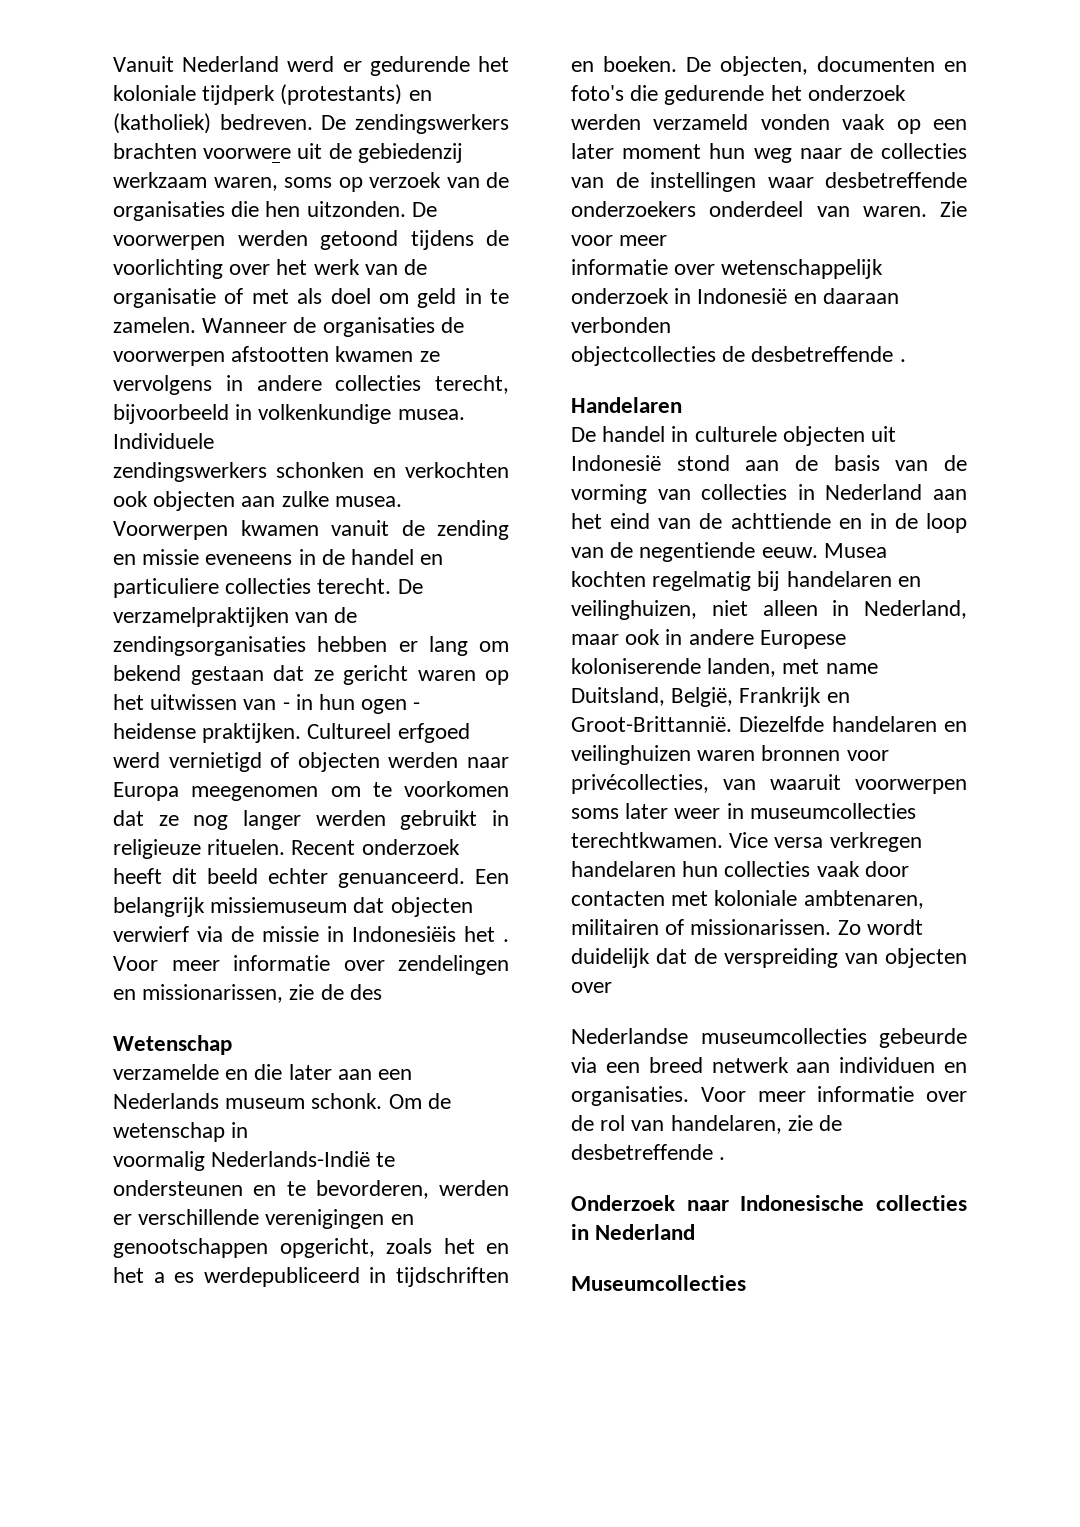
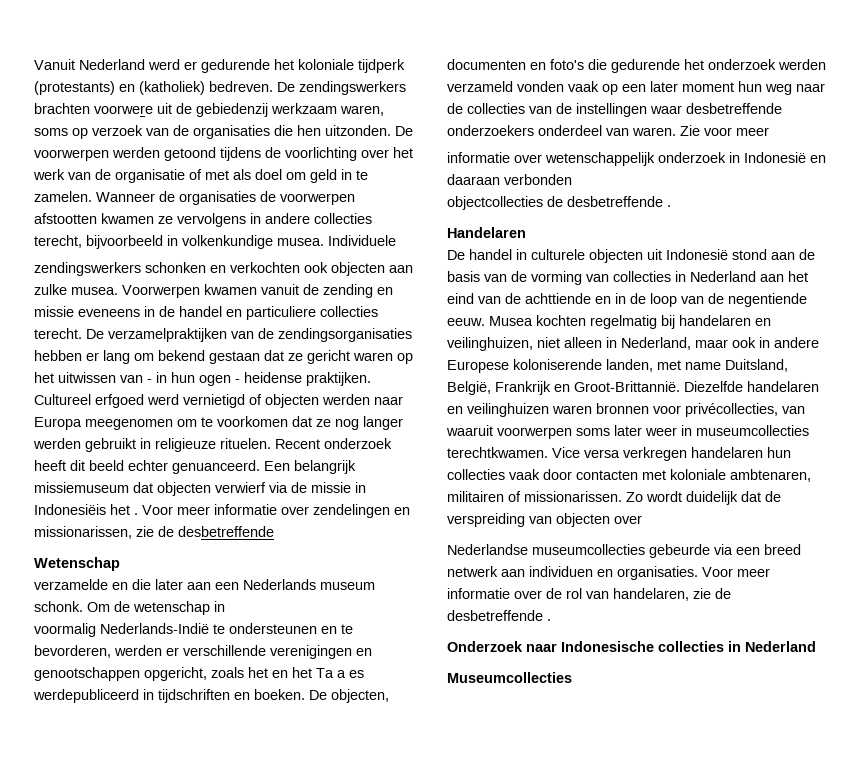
[349,984,382,1000] des -> [178,526,274,537] desbetreffende
(144, 1275) none -> [316,668,334,678] Ta

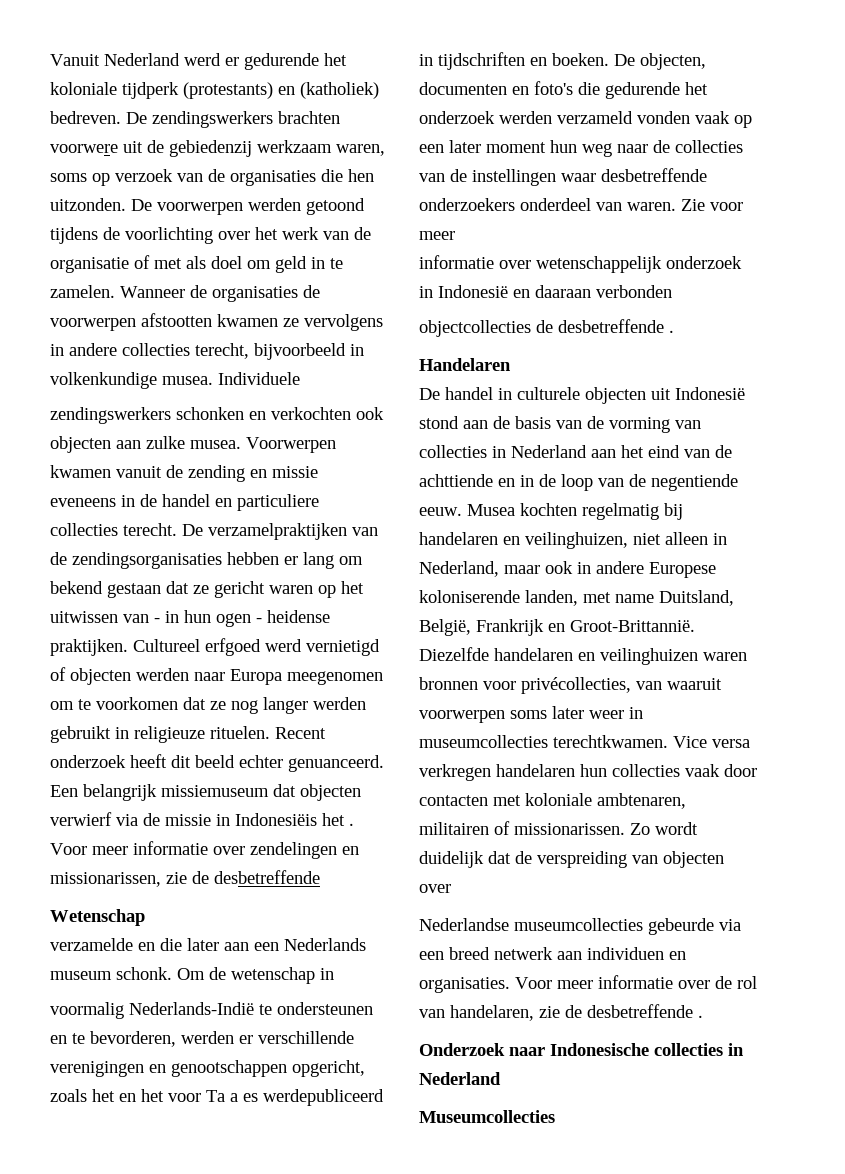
(312, 672) none -> [168,1093,201,1102] voor

